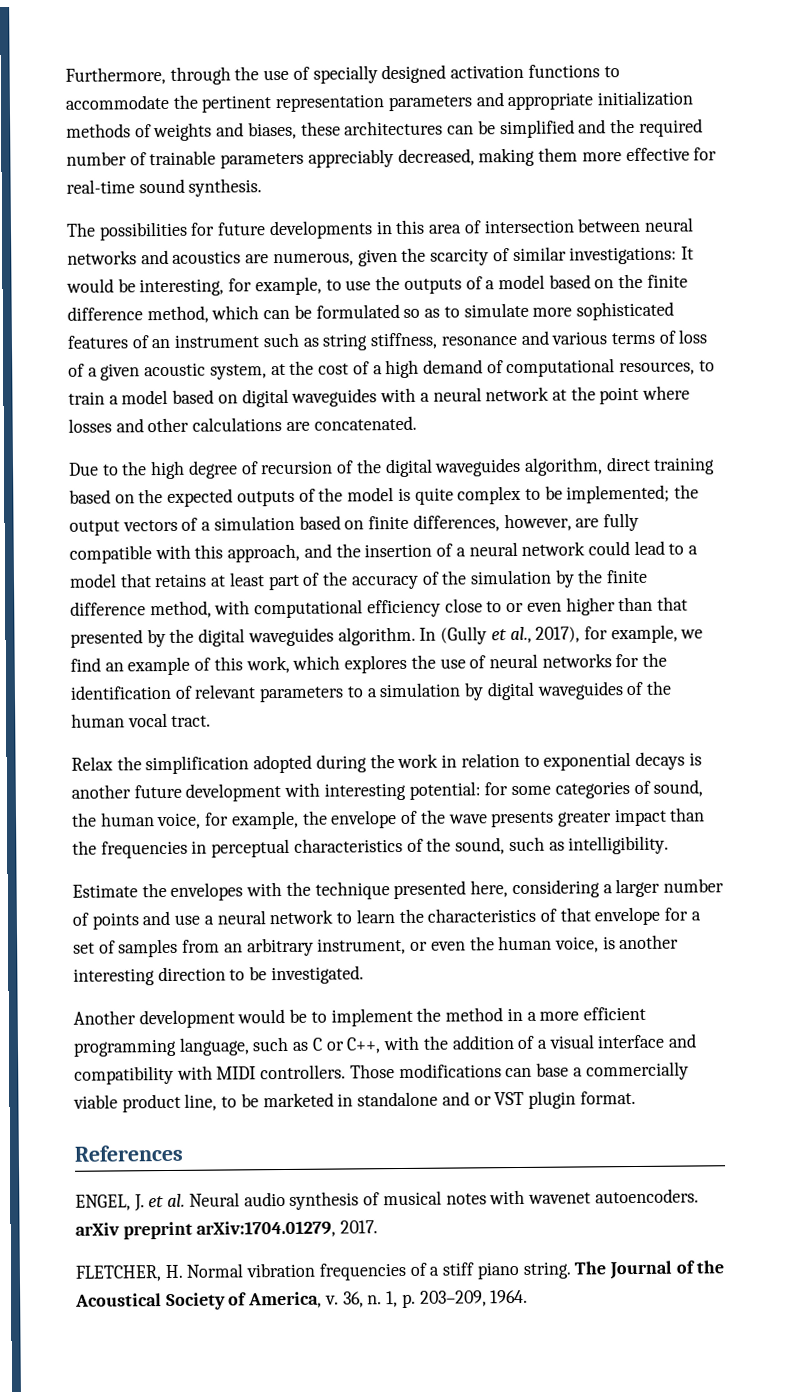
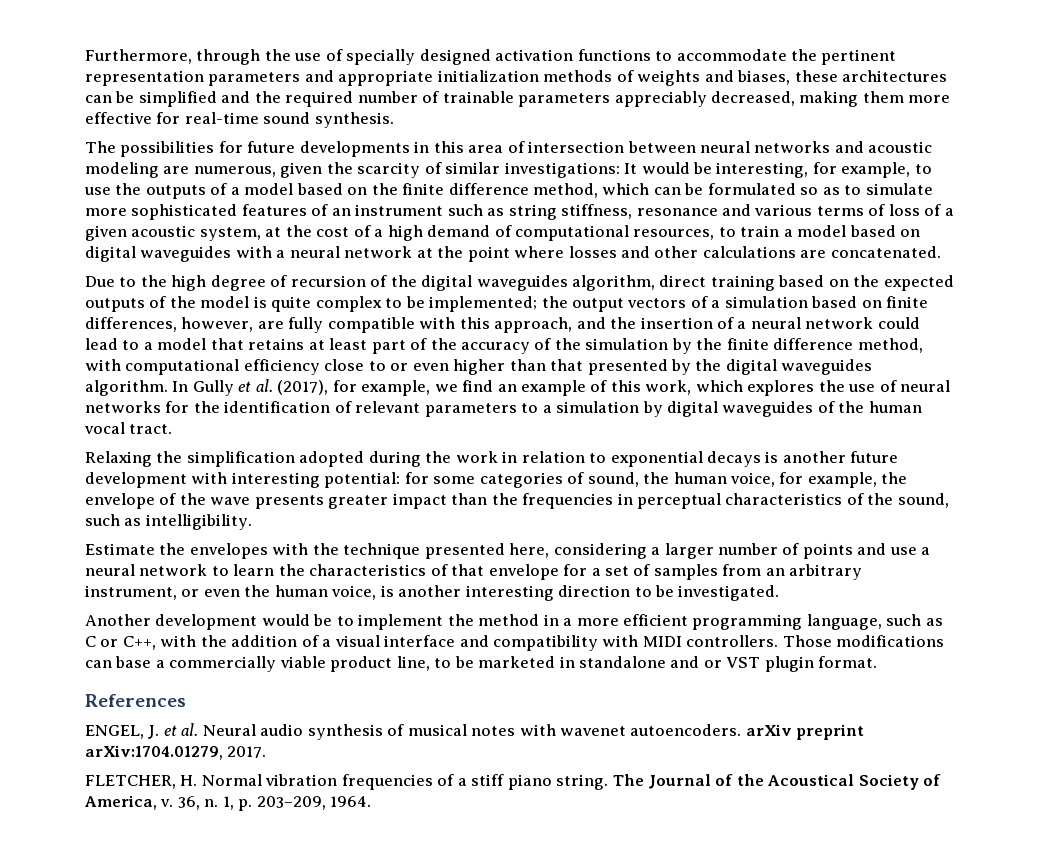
[172,250,242,264] acoustics -> [868,141,933,153] [85,162,159,178] acoustic modeling
[440,626,581,645] (Gully et al., 2017), -> [192,379,329,396] Gully et al. (2017),
[71,756,113,771] Relax -> [85,451,152,467] Relaxing

